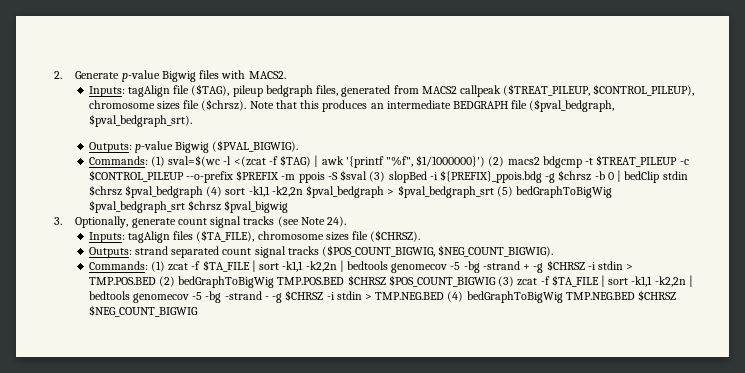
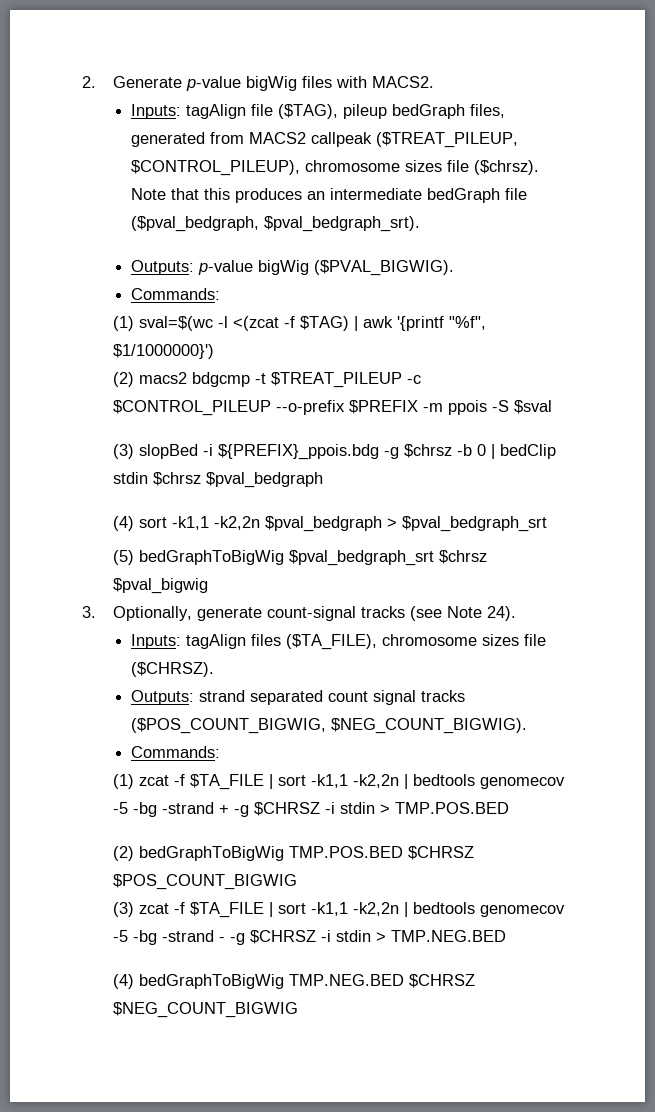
[161,71,196,82] Bigwig -> [245,76,297,91] bigWig
[265,85,313,97] bedgraph -> [392,104,466,119] bedGraph
[453,101,509,109] BEDGRAPH -> [427,188,501,203] bedGraph
[175,142,210,153] Bigwig -> [258,260,310,275] bigWig
(148, 160) none -> (221, 294) //
(486, 161) none -> (214, 351) //
(368, 175) none -> (552, 407) //
(203, 191) none -> (323, 480) //
(494, 191) none -> (547, 524) //
[177,216,242,228] count signal -> [266,606,356,621] count-signal
(148, 265) none -> (221, 752) //
(156, 281) none -> (509, 808) //
(496, 281) none -> (297, 882) //
(445, 296) none -> (506, 936) //

